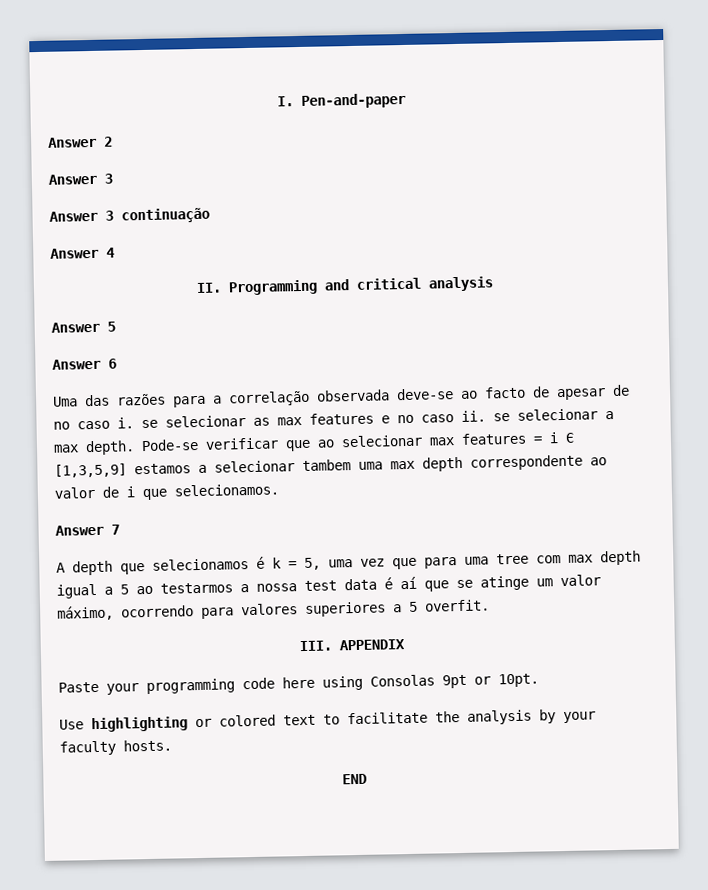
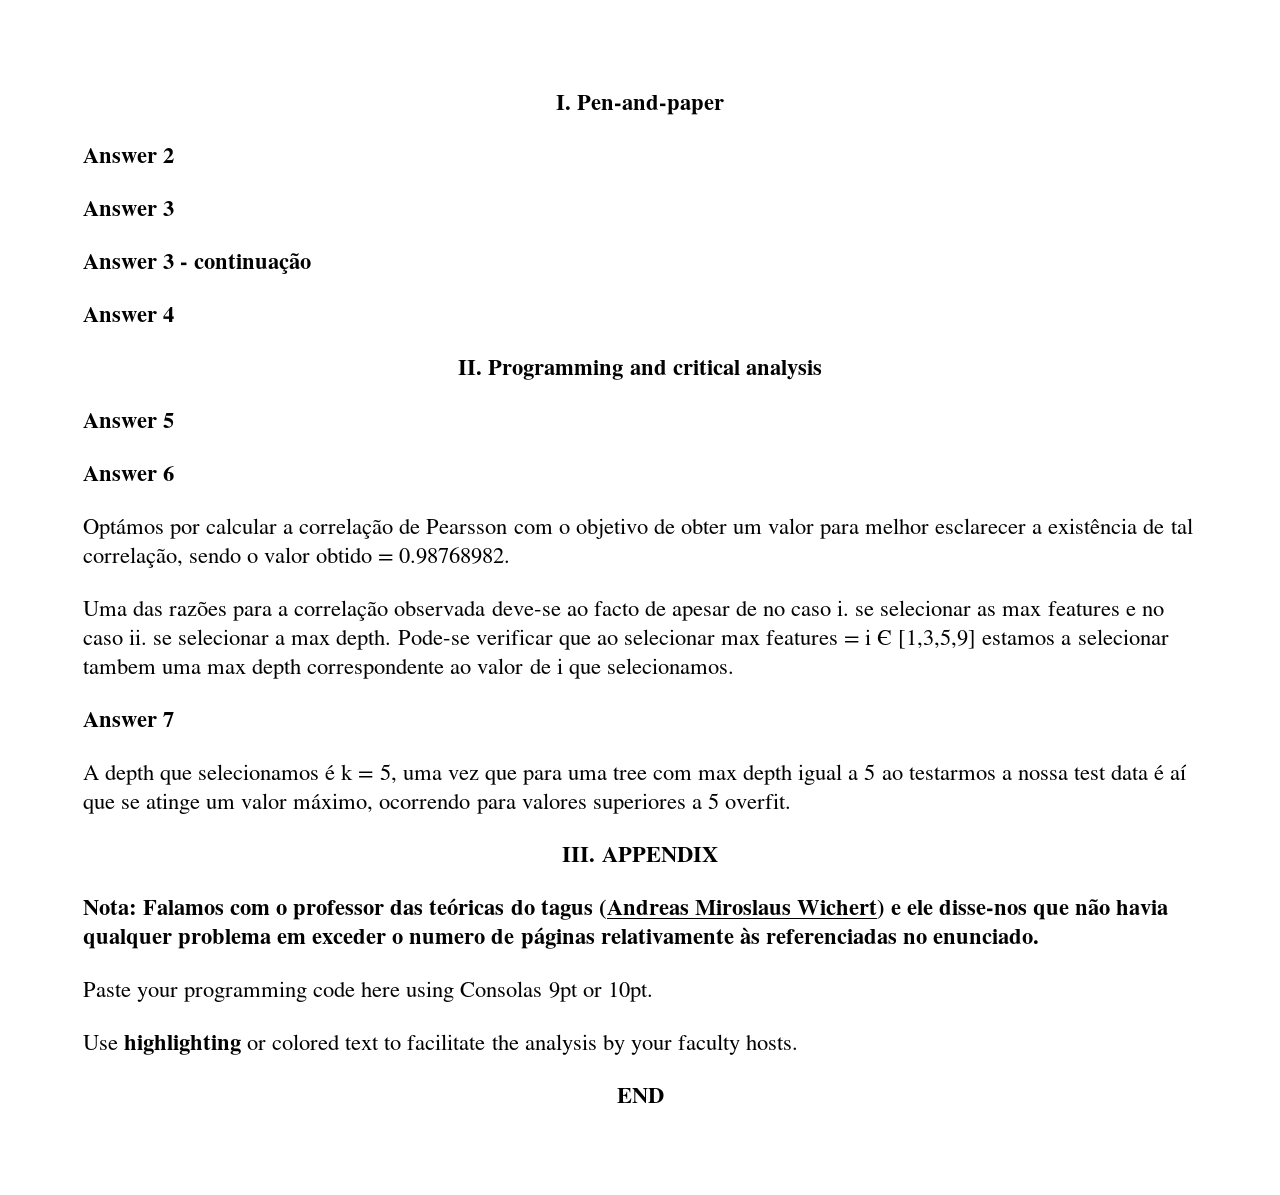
(114, 215) none -> [180,262,189,269] -
(117, 363) none -> [83,518,1193,539] [83,547,511,568] // Optámos por calcular a correlação de Pearsson com o objetivo de obter um valor para melhor esclarecer a existência de tal correlação, sendo o valor obtido = 0.98768982.
(405, 645) none -> [83,898,1169,920] [83,927,1039,949] // Nota: Falamos com o professor das teóricas do tagus (Andreas Miroslaus Wichert) e ele disse-nos que não havia qualquer problema em exceder o numero de páginas relativamente às referenciadas no enunciado.

